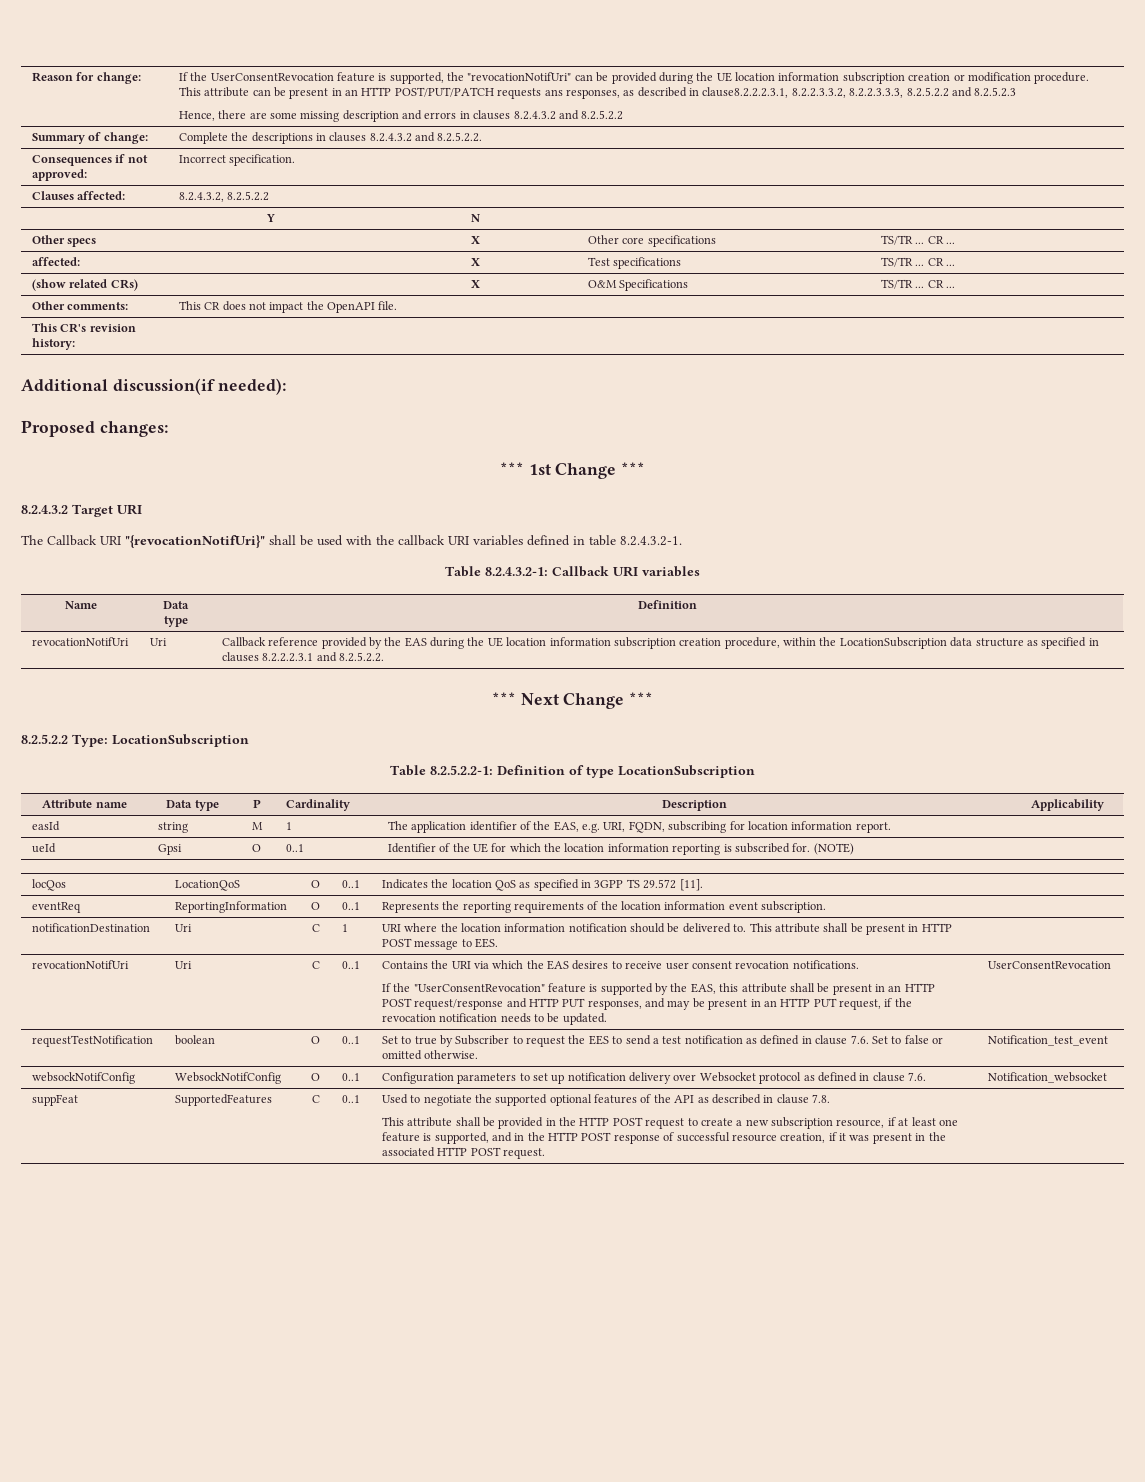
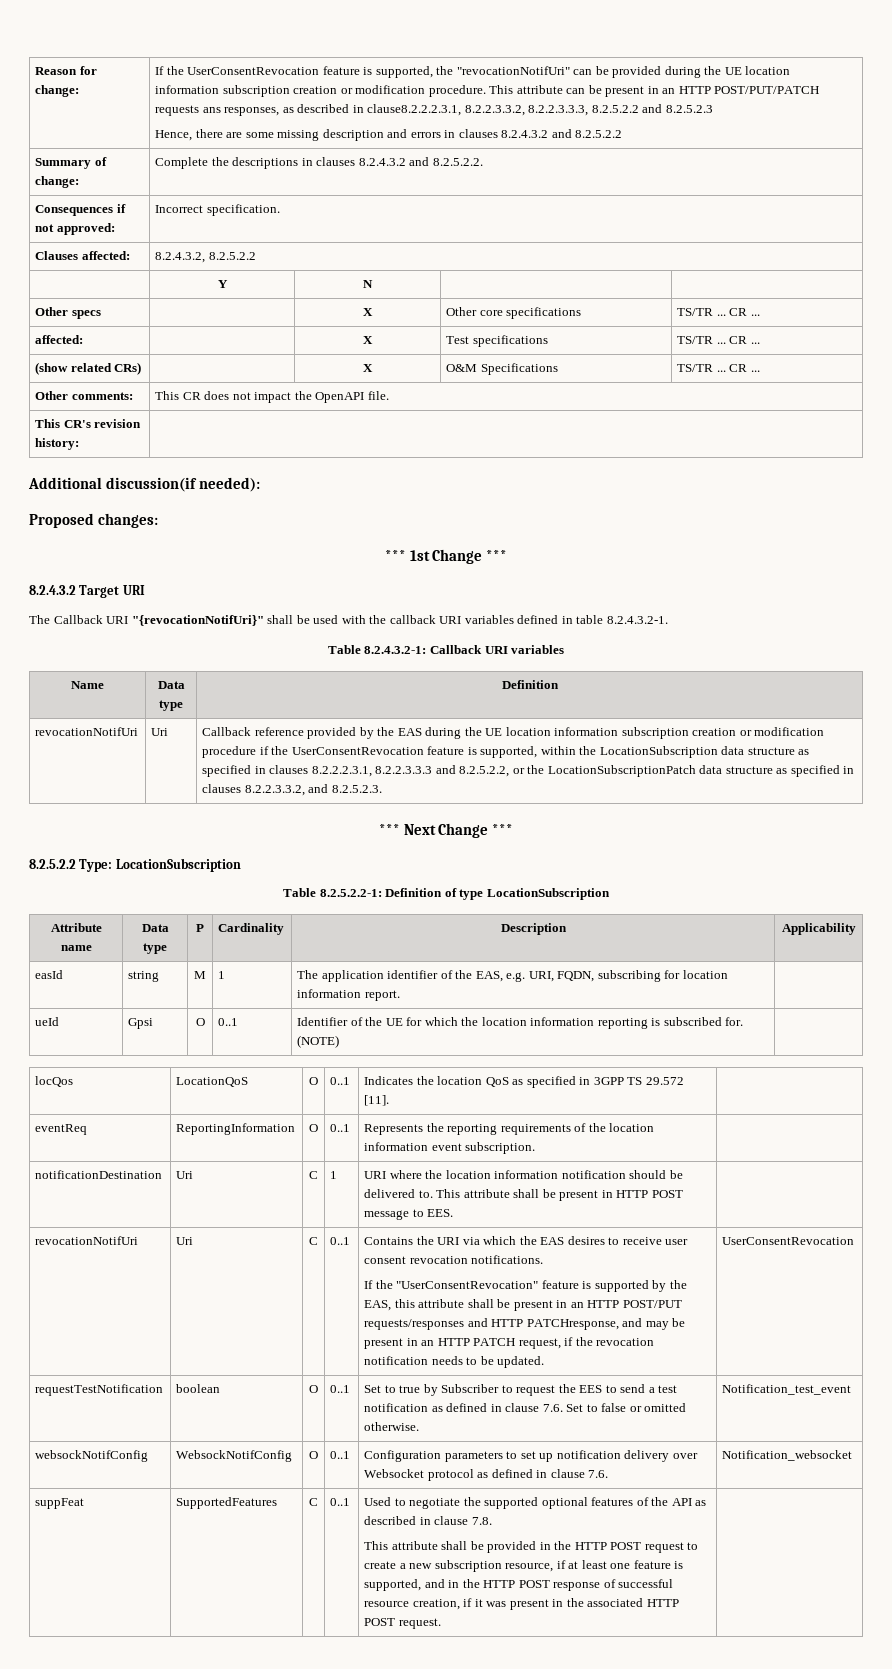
[724,637,780,649] procedure, -> [739,727,825,736] [202,746,538,758] or modification procedure if the UserConsentRevocation feature is supported,
[262,652,384,662] 8.2.2.2.3.1 and 8.2.5.2.2. -> [311,765,855,777] [202,784,382,796] 8.2.2.2.3.1, 8.2.2.3.3.3 and 8.2.5.2.2, or the LocationSubscriptionPatch data structure as specified in clauses 8.2.2.3.3.2, and 8.2.5.2.3.
[381,998,642,1010] POST request/response and HTTP PUT responses, -> [622,1300,682,1308] [364,1318,619,1330] POST/PUT requests/responses and HTTP PATCHresponse,
[813,998,837,1007] PUT -> [473,1338,516,1346] PATCH

